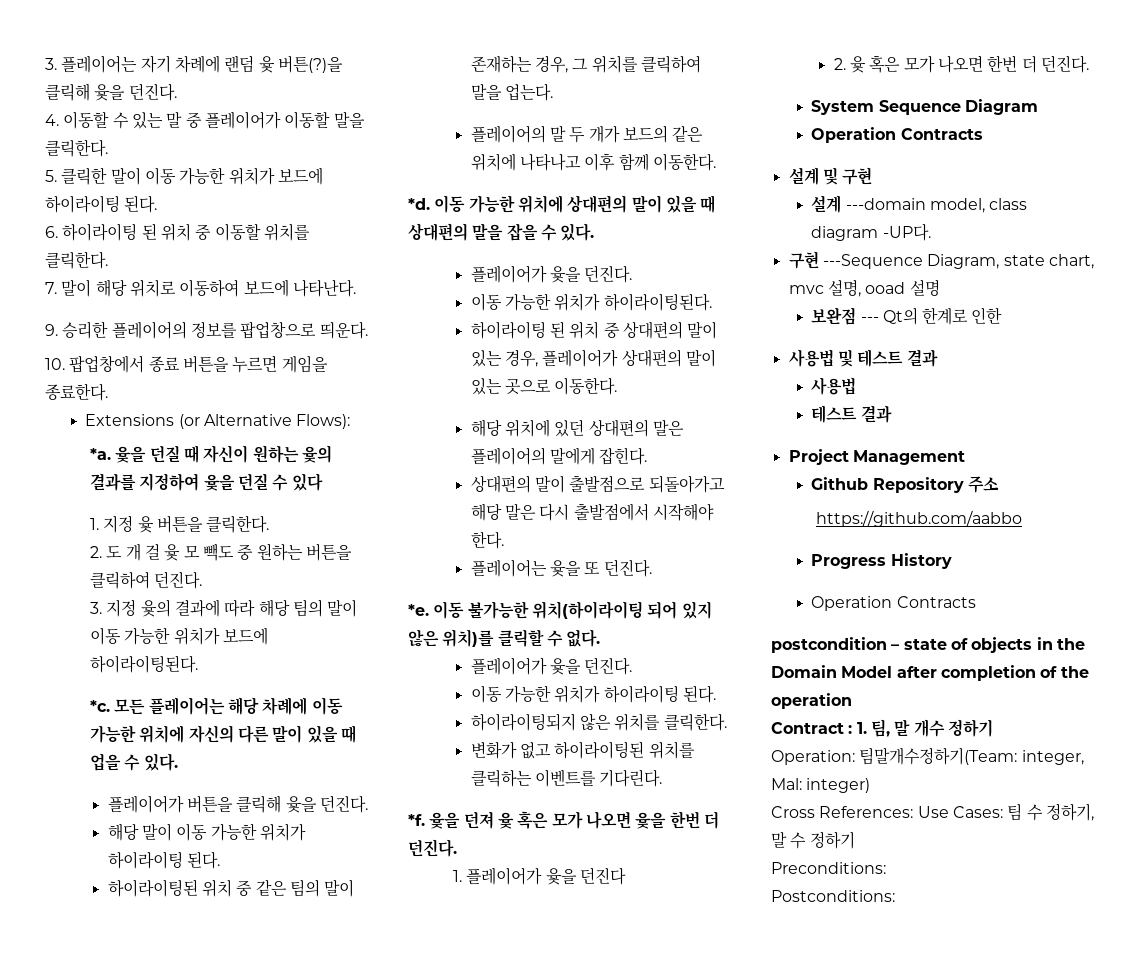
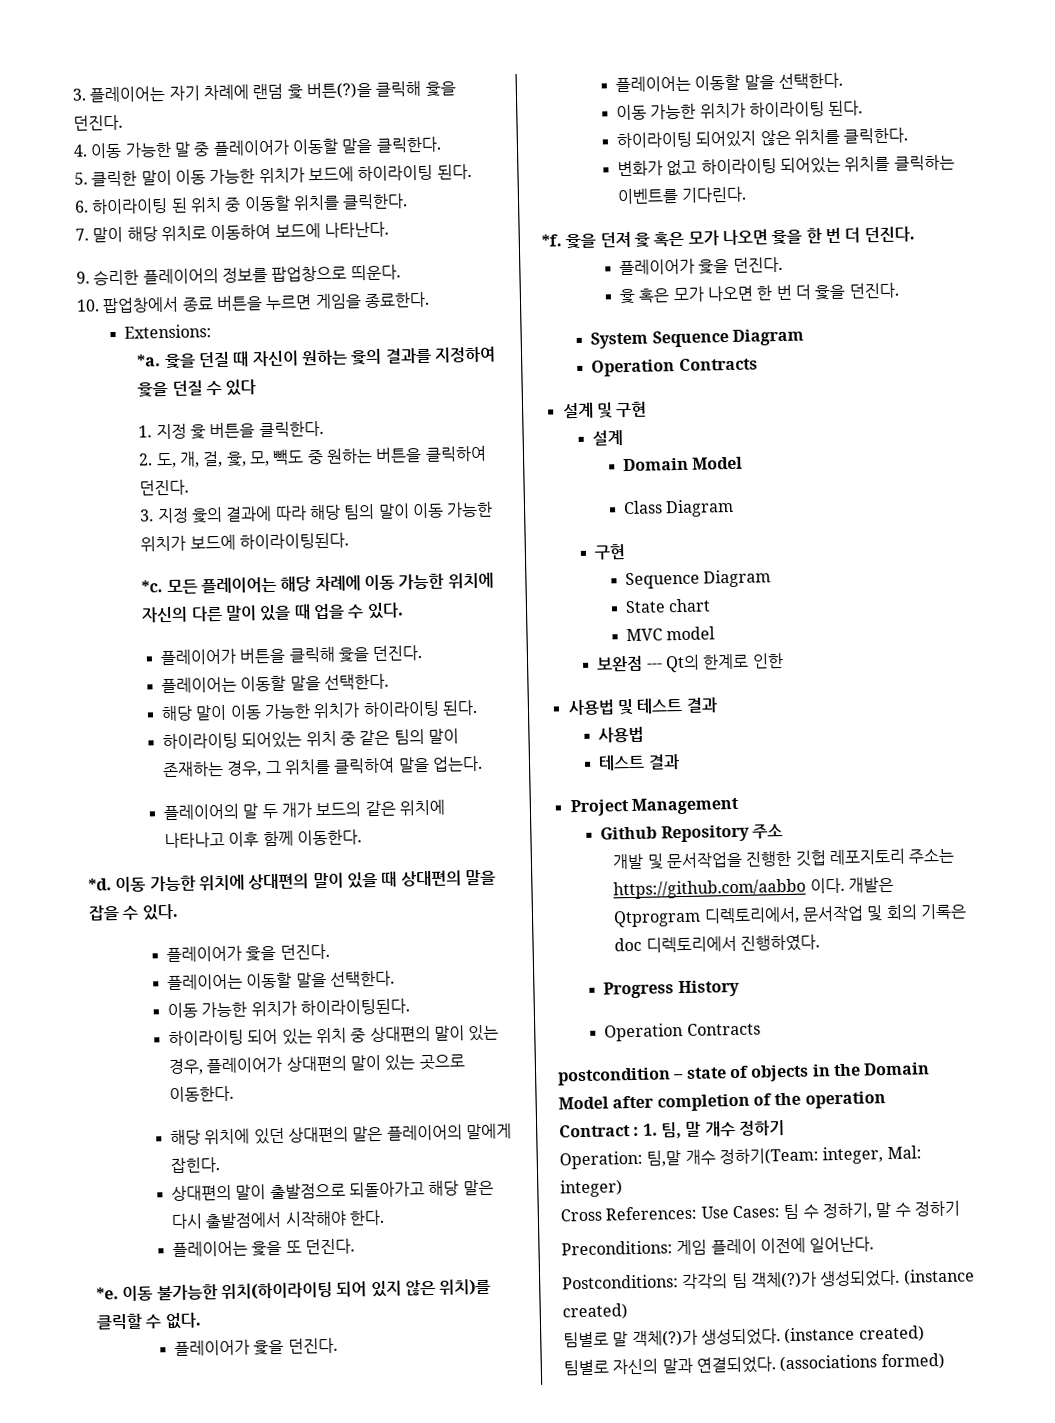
[63,111,163,129] 이동할 수 있는 -> [90,141,172,159] 이동 가능한
[85,414,351,429] Extensions (or Alternative Flows): -> [124,324,213,339] Extensions:
[106,543,200,561] 도 개 걸 윷 모 -> [155,450,271,469] 도, 개, 걸, 윷, 모,
(369, 804) none -> [161,673,389,694] // 플레이어는 이동할 말을 선택한다.
[107,879,198,897] 하이라이팅된 -> [162,731,303,750] 하이라이팅 되어있는
(633, 274) none -> [167,970,395,991] // 플레이어는 이동할 말을 선택한다.
[550,321,566,338] 된 -> [247,1028,313,1045] 되어 있는
[470,685,717,703] [470,713,576,731] // 이동 가능한 위치가 하이라이팅 된다. // 하이라이팅되지 -> [615,72,843,93] [616,100,864,121] [616,130,757,149] // 플레이어는 이동할 말을 선택한다. // 이동 가능한 위치가 하이라이팅 된다. // 하이라이팅 되어있지
[554,741,645,759] 하이라이팅된 -> [700,156,841,175] 하이라이팅 되어있는
[669,811,719,829] [408,839,457,857] [453,867,627,885] [833,55,1037,73] 한번 더 던진다. // 1. 플레이어가 윷을 던진다 // 2. 윷 혹은 모가 나오면 한번 더 -> [805,226,915,244] [619,256,783,276] [619,284,847,305] 한 번 더 던진다. // 플레이어가 윷을 던진다. // 윷 혹은 모가 나오면 한 번 더 윷을
[845,198,1028,213] [811,223,931,241] [788,251,1094,269] [788,279,940,297] ---domain model, class diagram -UP다. // 구현 ---Sequence Diagram, state chart, mvc 설명, ooad 설명 -> [623,456,744,472] [623,498,735,518] [594,544,627,560] [625,569,772,590] [625,598,712,614] [626,626,716,642] // Domain Model // Class Diagram // 구현 // Sequence Diagram // State chart // MVC model
[816,510,1023,527] https://github.com/aabbo -> [612,848,956,870] [613,876,895,900] [613,903,968,928] [614,934,821,953] 개발 및 문서작업을 진행한 깃헙 레포지토리 주소는 https://github.com/aabbo 이다. 개발은 Qtprogram 디렉토리에서, 문서작업 및 회의 기록은 doc 디렉토리에서 진행하였다.
[859,747,1018,765] 팀말개수정하기(Team: -> [646,1147,819,1167] 팀,말 개수 정하기(Team:
[771,890,895,902] // Postconditions: -> [676,1236,875,1256] [562,1268,975,1290] [562,1303,628,1321] [563,1325,925,1348] [563,1352,945,1376] 게임 플레이 이전에 일어난다. // Postconditions: 각각의 팀 객체(?)가 생성되었다. (instance created) // 팀별로 말 객체(?)가 생성되었다. (instance created) // 팀별로 자신의 말과 연결되었다. (associations formed)

